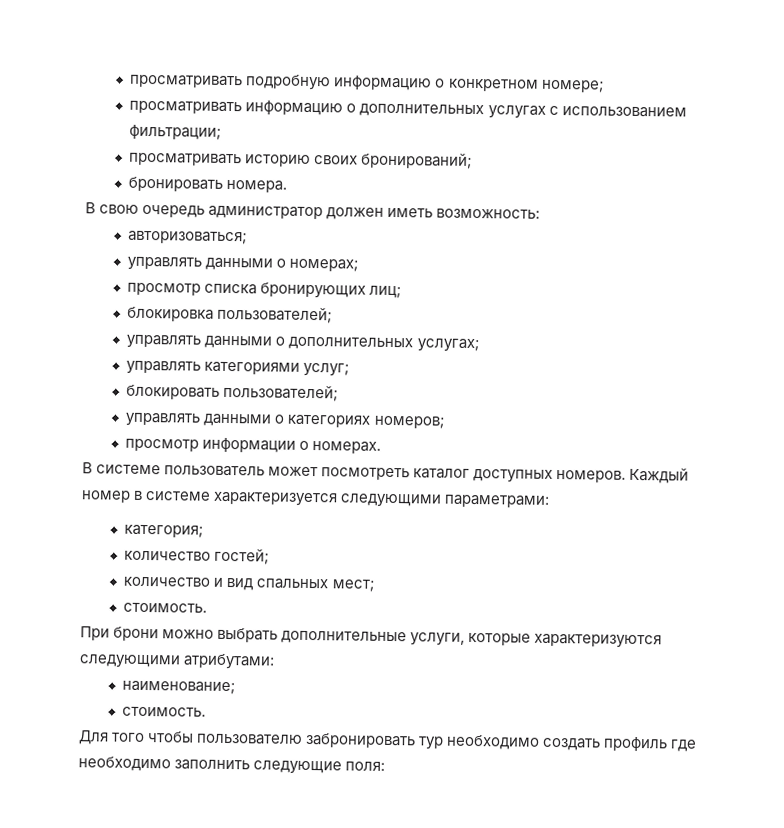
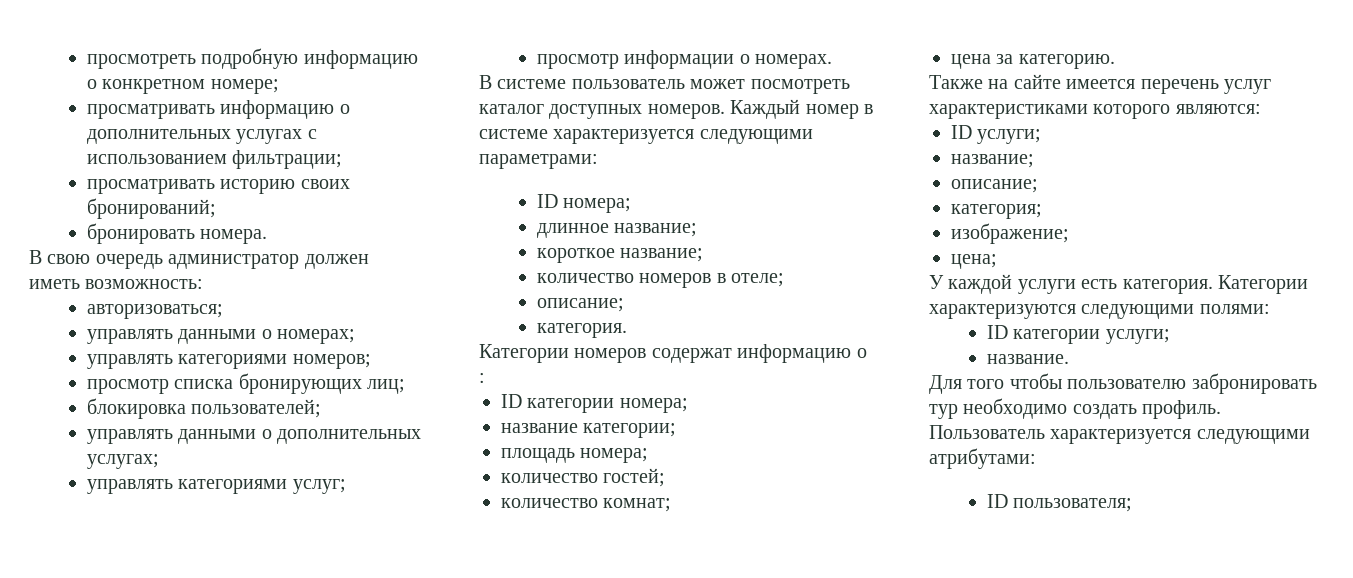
[129,74,244,89] просматривать -> [86,54,196,69] просмотреть
(360, 265) none -> [86,354,371,369] // управлять категориями номеров;
[126,383,340,402] [125,412,445,429] // блокировать пользователей; // управлять данными о категориях номеров; -> (346, 486) none
[124,524,205,538] [124,547,271,565] [123,576,375,592] [123,602,208,613] [80,626,663,649] [79,653,276,670] [122,680,237,695] [122,706,207,717] категория; // количество гостей; // количество и вид спальных мест; // стоимость. // При брони можно выбрать дополнительные услуги, которые характеризуются следующими атрибутами: // наименование; // стоимость. -> [536,194,632,213] [536,223,698,238] [536,248,704,263] [536,273,784,288] [536,298,624,312] [536,323,627,338] [479,344,867,363] [479,373,485,383] [501,394,688,413] [501,423,677,438] [501,448,649,463] [501,468,666,487] [501,498,672,512] [951,54,1115,69] [929,74,1271,94] [929,104,1261,119] [951,125,1042,144] [951,154,1034,168] [951,179,1038,193] [951,204,1042,219] [951,223,1069,244] [951,254,997,269] [929,274,1308,294] [929,304,1270,319] [986,325,1170,344] [986,354,1069,364] ID номера; // длинное название; // короткое название; // количество номеров в отеле; // описание; // категория. // Категории номеров содержат информацию о : // ID категории номера; // название категории; // площадь номера; // количество гостей; // количество комнат; // цена за категорию. // Также на сайте имеется перечень услуг характеристиками которого являются: // ID услуги; // название; // описание; // категория; // изображение; // цена; // У каждой услуги есть категория. Категории характеризуются следующими полями: // ID категории услуги; // название.
[603,736,698,752] [78,756,386,775] профиль где необходимо заполнить следующие поля: -> [1142,400,1222,419] [929,425,1310,444] [929,448,1036,469] [986,494,1133,512] профиль. Пользователь характеризуется следующими атрибутами: // ID пользователя;

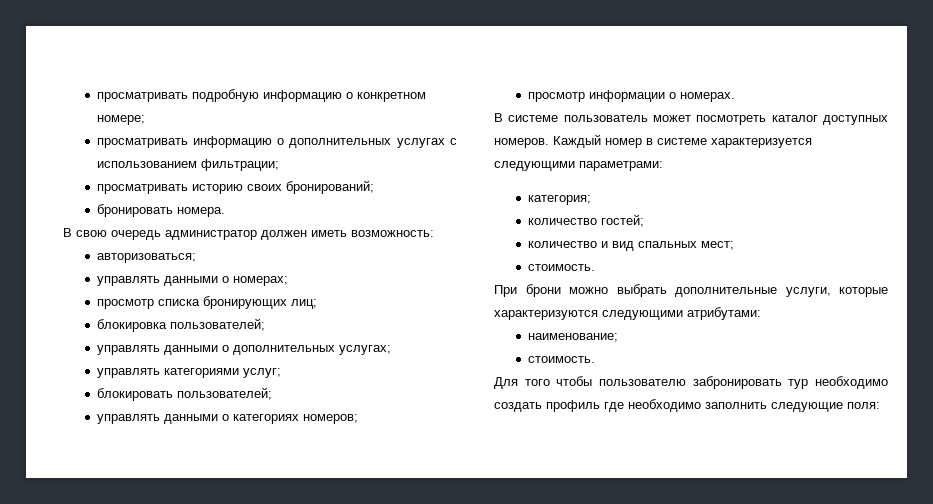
[86,54,196,69] просмотреть -> [96,92,188,102] просматривать
[86,354,371,369] // управлять категориями номеров; -> (288, 281) none
(346, 486) none -> [96,387,272,401] [96,414,358,424] // блокировать пользователей; // управлять данными о категориях номеров;
[536,194,632,213] [536,223,698,238] [536,248,704,263] [536,273,784,288] [536,298,624,312] [536,323,627,338] [479,344,867,363] [479,373,485,383] [501,394,688,413] [501,423,677,438] [501,448,649,463] [501,468,666,487] [501,498,672,512] [951,54,1115,69] [929,74,1271,94] [929,104,1261,119] [951,125,1042,144] [951,154,1034,168] [951,179,1038,193] [951,204,1042,219] [951,223,1069,244] [951,254,997,269] [929,274,1308,294] [929,304,1270,319] [986,325,1170,344] [986,354,1069,364] ID номера; // длинное название; // короткое название; // количество номеров в отеле; // описание; // категория. // Категории номеров содержат информацию о : // ID категории номера; // название категории; // площадь номера; // количество гостей; // количество комнат; // цена за категорию. // Также на сайте имеется перечень услуг характеристиками которого являются: // ID услуги; // название; // описание; // категория; // изображение; // цена; // У каждой услуги есть категория. Категории характеризуются следующими полями: // ID категории услуги; // название. -> [527,195,591,205] [527,214,644,227] [527,241,734,251] [527,264,595,271] [494,284,888,297] [494,307,761,320] [527,333,618,342] [527,356,595,363] категория; // количество гостей; // количество и вид спальных мест; // стоимость. // При брони можно выбрать дополнительные услуги, которые характеризуются следующими атрибутами: // наименование; // стоимость.
[1142,400,1222,419] [929,425,1310,444] [929,448,1036,469] [986,494,1133,512] профиль. Пользователь характеризуется следующими атрибутами: // ID пользователя; -> [546,399,880,412] профиль где необходимо заполнить следующие поля:

